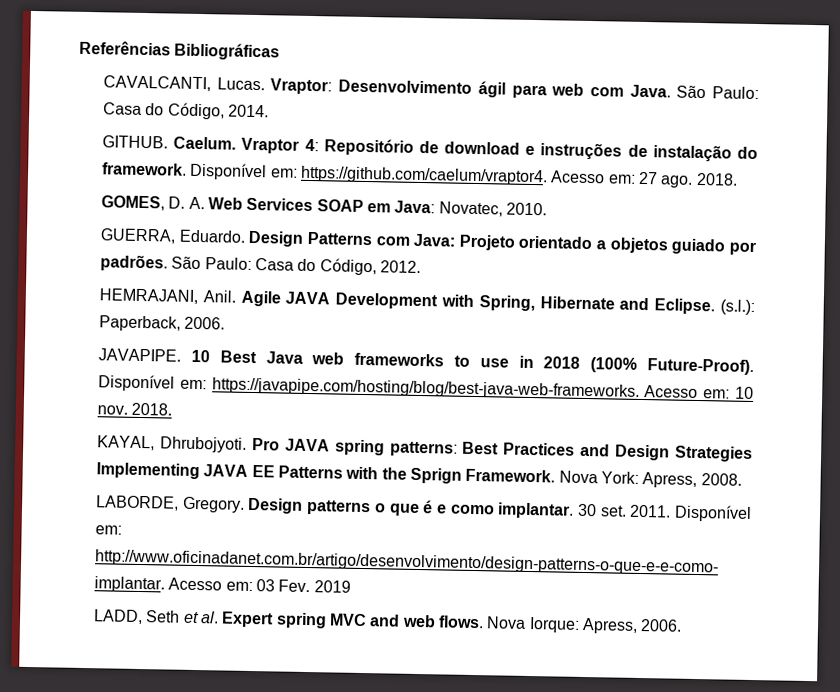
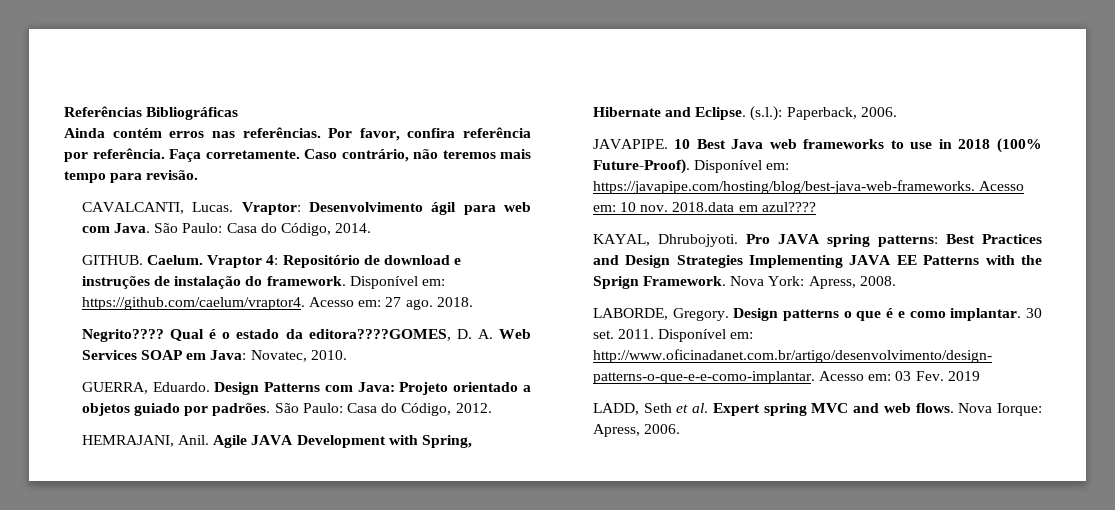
(281, 51) none -> [64,127,531,141] [64,148,531,162] [64,170,199,183] // Ainda contém erros nas referências. Por favor, confira referência por referência. Faça corretamente. Caso contrário, não teremos mais tempo para revisão.
[101,195,166,211] GOMES, -> [81,329,451,342] Negrito???? Qual é o estado da editora????GOMES,
[131,402,173,416] 2018. -> [672,202,816,212] 2018.data em azul????

